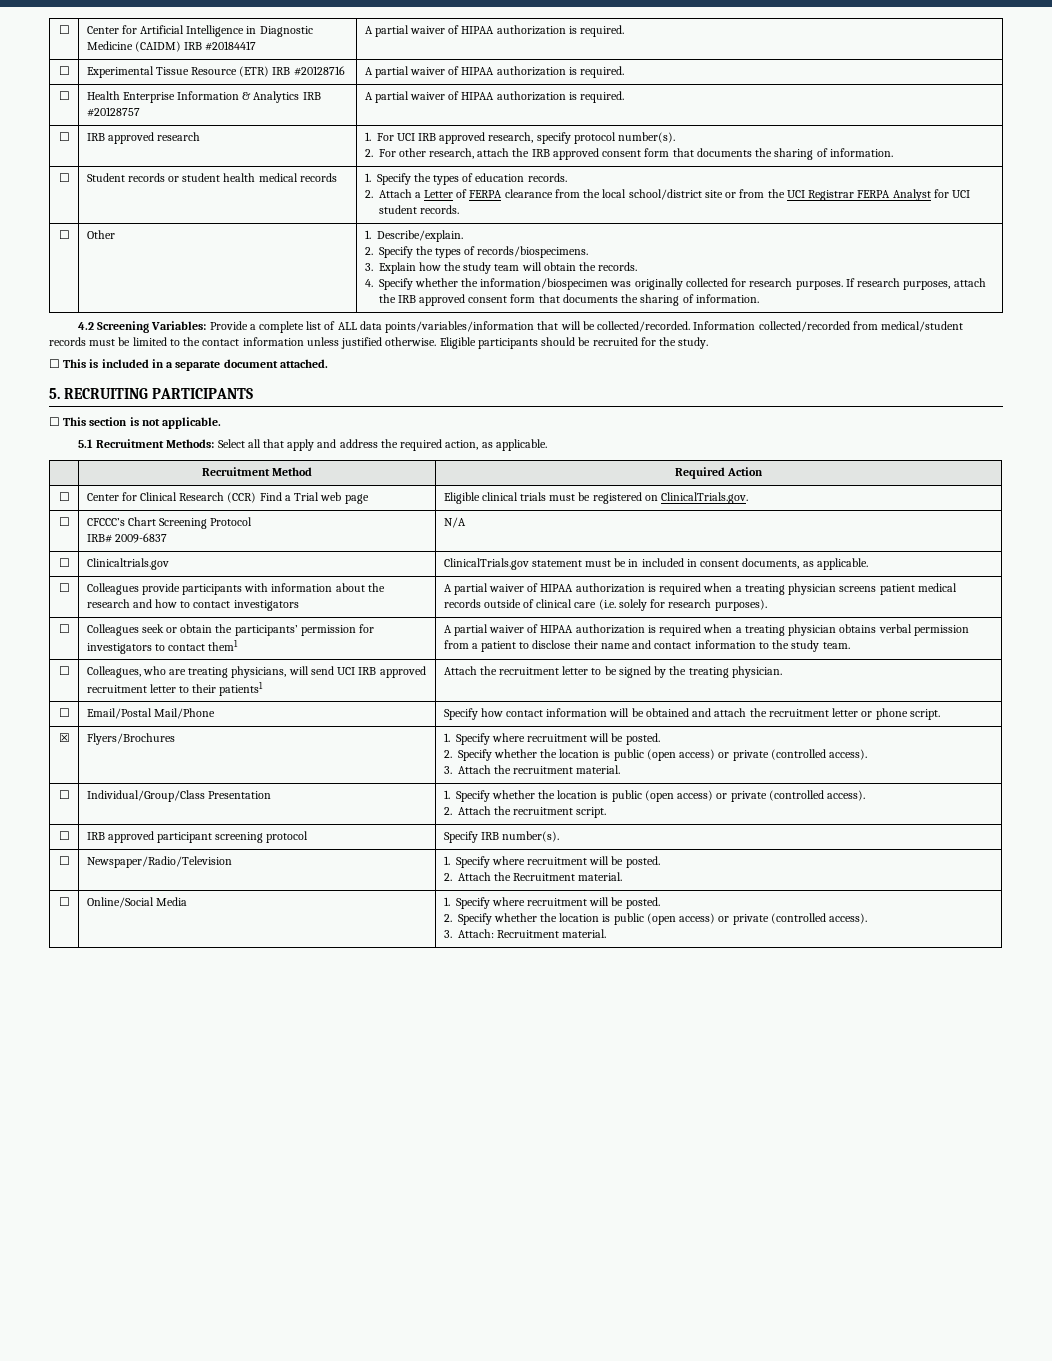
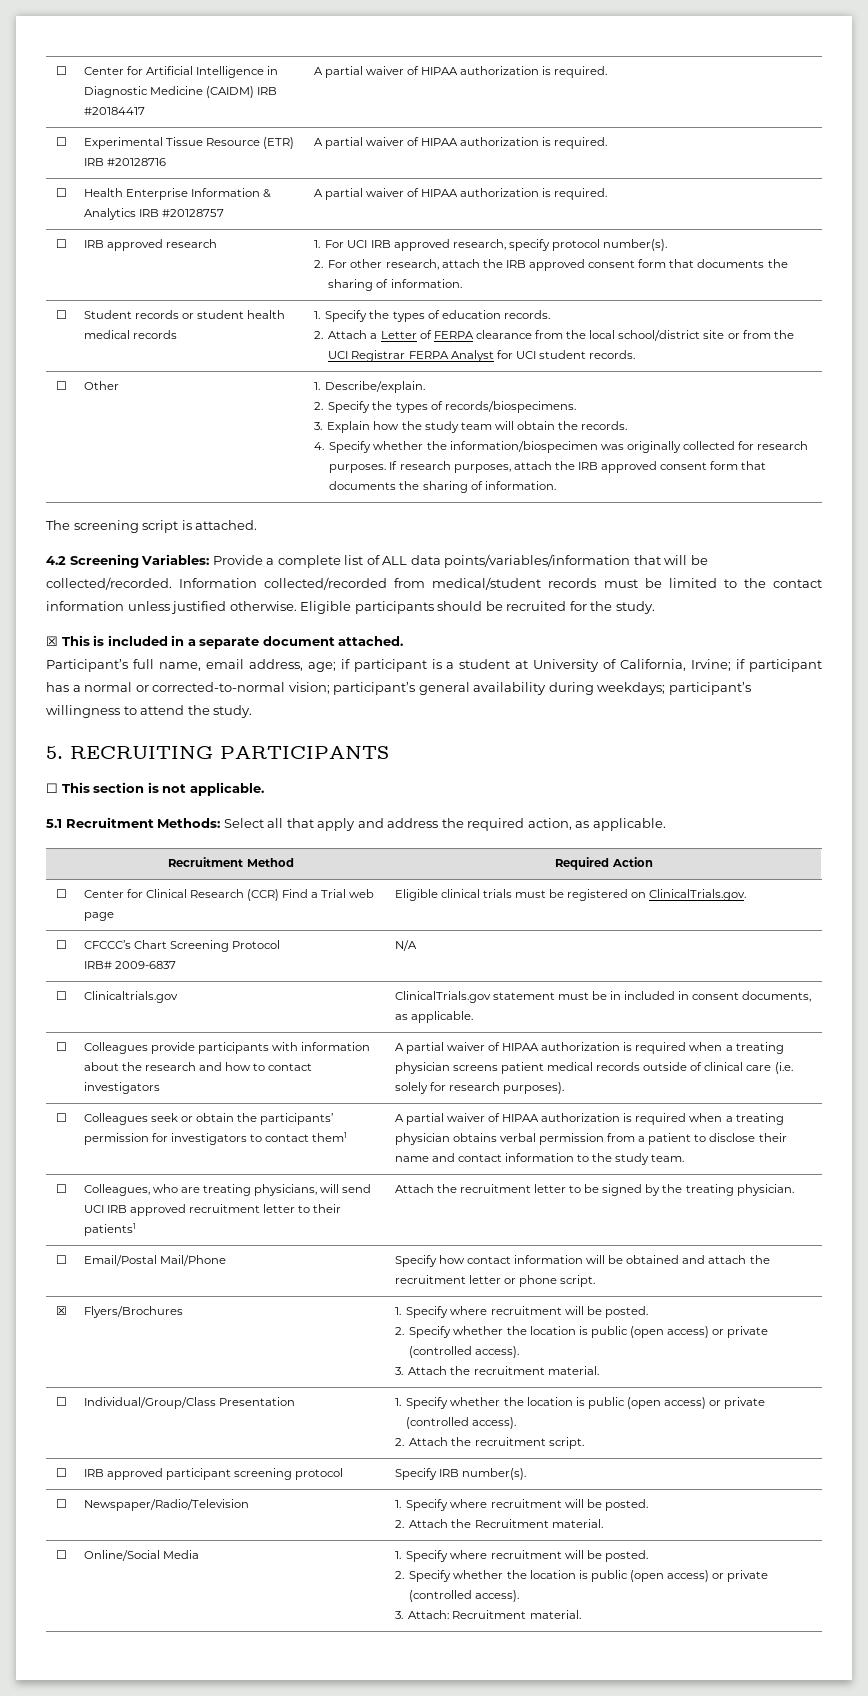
(759, 298) none -> [46,520,258,533] // The screening script is attached.
[49,359,60,368] ☐ -> [46,636,58,646] ☒
(328, 363) none -> [46,659,823,672] [46,682,751,695] [46,705,253,718] // Participant’s full name, email address, age; if participant is a student at University of California, Irvine; if participant has a normal or corrected-to-normal vision; participant’s general availability during weekdays; participant’s willingness to attend the study.

